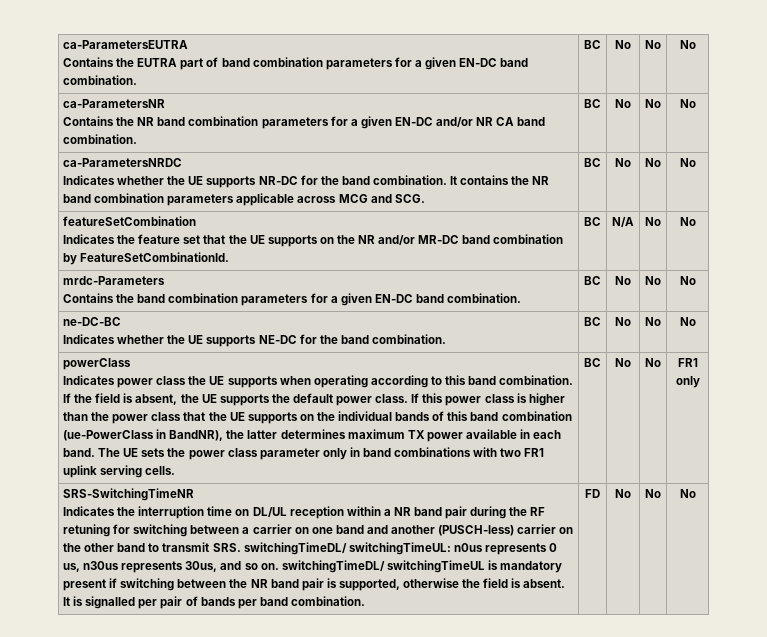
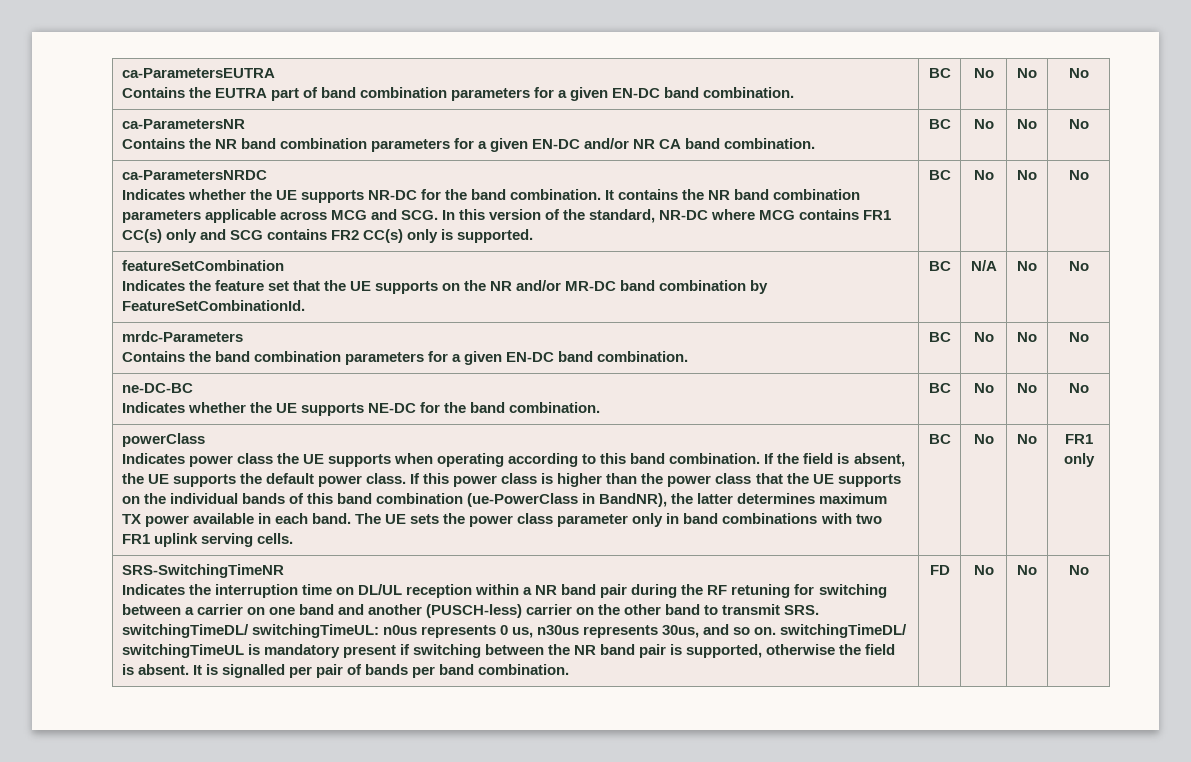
(425, 198) none -> [441,209,892,223] [121,229,534,243] In this version of the standard, NR-DC where MCG contains FR1 CC(s) only and SCG contains FR2 CC(s) only is supported.

